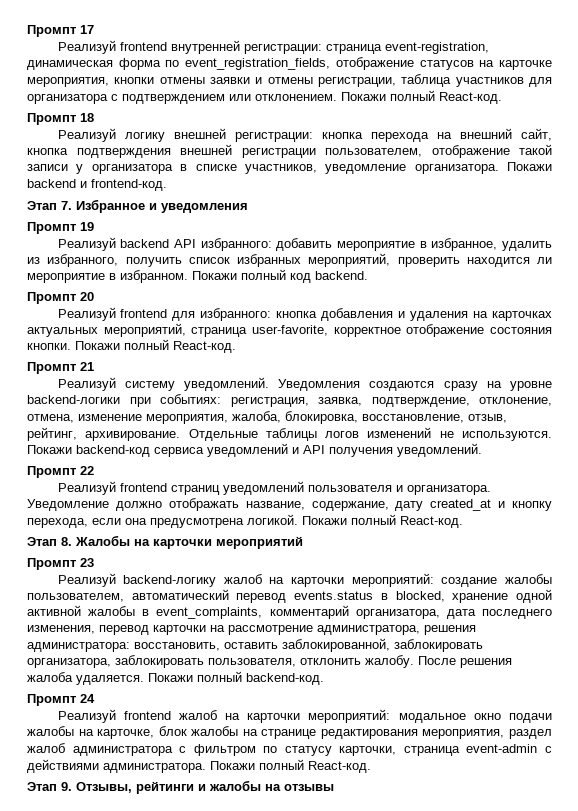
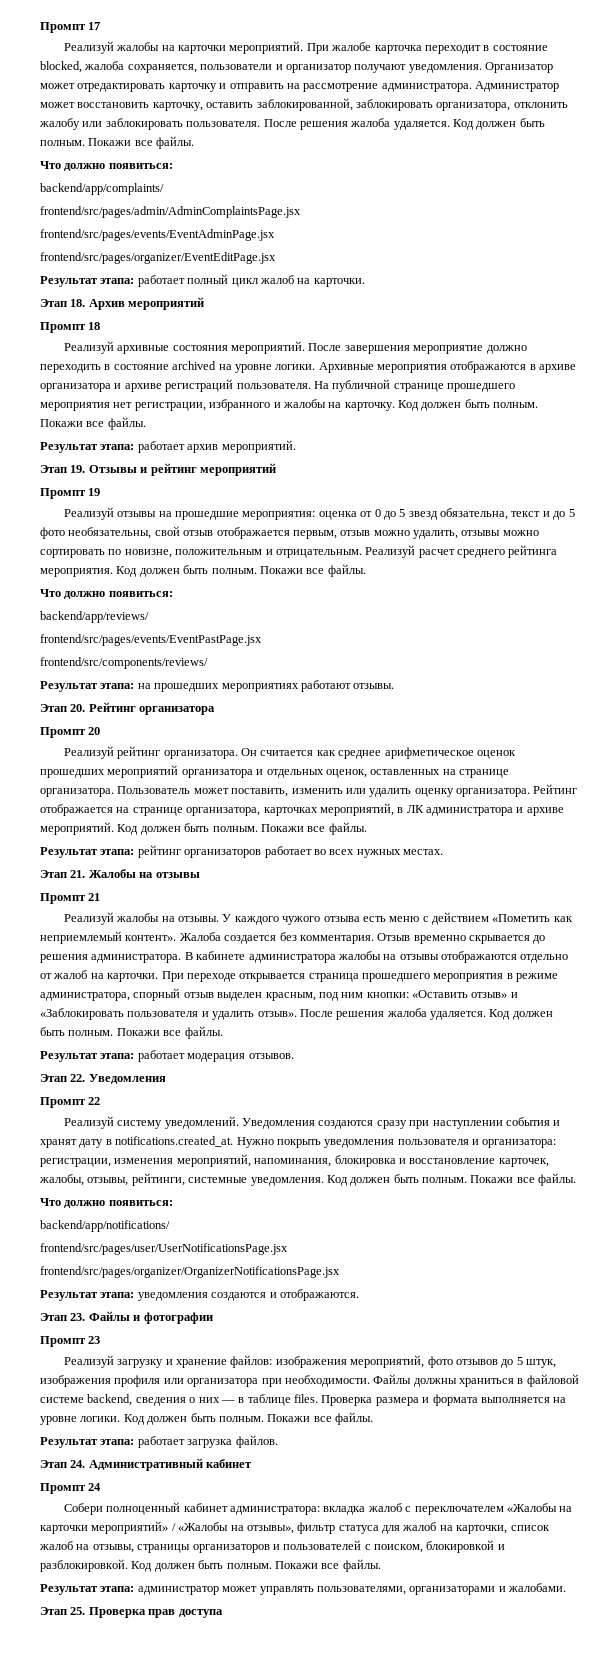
[119,40,489,54] [27,57,552,70] [27,74,552,87] [27,90,502,104] [27,113,94,125] [57,128,552,142] [27,144,552,158] [27,162,552,174] [27,179,167,191] [27,199,248,213] [27,222,94,234] [57,237,552,251] [27,253,552,267] [27,269,368,283] [27,292,94,304] [57,307,552,321] [27,323,552,337] [27,339,236,353] [27,362,94,374] frontend внутренней регистрации: страница event-registration, динамическая форма по event_registration_fields, отображение статусов на карточке мероприятия, кнопки отмены заявки и отмены регистрации, таблица участников для организатора с подтверждением или отклонением. Покажи полный React-код. // Промпт 18 // Реализуй логику внешней регистрации: кнопка перехода на внешний сайт, кнопка подтверждения внешней регистрации пользователем, отображение такой записи у организатора в списке участников, уведомление организатора. Покажи backend и frontend-код. // Этап 7. Избранное и уведомления // Промпт 19 // Реализуй backend API избранного: добавить мероприятие в избранное, удалить из избранного, получить список избранных мероприятий, проверить находится ли мероприятие в избранном. Покажи полный код backend. // Промпт 20 // Реализуй frontend для избранного: кнопка добавления и удаления на карточках актуальных мероприятий, страница user-favorite, корректное отображение состояния кнопки. Покажи полный React-код. // Промпт 21 -> [116,41,548,54] [40,61,553,73] [40,81,559,92] [40,98,568,111] [39,118,545,130] [40,136,195,149] [40,161,173,171] [40,183,164,195] [40,206,301,218] [40,229,275,241] [40,252,276,264] [40,274,365,287] [40,297,205,310] [40,322,101,333] [63,341,527,354] [40,361,577,373] [40,379,515,392] [40,399,539,411] [40,417,146,430] [40,440,296,453] [40,463,276,476] [40,488,101,499] [63,507,575,520] [40,526,539,539] [40,545,558,558] [40,564,366,577] [40,589,173,599] [40,611,149,623] [40,634,262,646] [40,657,208,669] [40,680,395,692] [40,702,216,715] [40,727,101,738] [63,746,516,759] [40,765,509,778] [40,784,578,797] [40,803,564,816] [40,822,367,835] [40,845,443,858] [40,869,200,878] [40,893,101,904] [63,912,573,925] [40,931,546,944] [40,951,569,963] [40,970,559,982] [40,988,518,1001] [40,1008,553,1020] [40,1026,223,1039] [40,1050,294,1062] [40,1074,166,1084] [40,1097,101,1108] жалобы на карточки мероприятий. При жалобе карточка переходит в состояние blocked, жалоба сохраняется, пользователи и организатор получают уведомления. Организатор может отредактировать карточку и отправить на рассмотрение администратора. Администратор может восстановить карточку, оставить заблокированной, заблокировать организатора, отклонить жалобу или заблокировать пользователя. После решения жалоба удаляется. Код должен быть полным. Покажи все файлы. // Что должно появиться: // backend/app/complaints/ // frontend/src/pages/admin/AdminComplaintsPage.jsx // frontend/src/pages/events/EventAdminPage.jsx // frontend/src/pages/organizer/EventEditPage.jsx // Результат этапа: работает полный цикл жалоб на карточки. // Этап 18. Архив мероприятий // Промпт 18 // Реализуй архивные состояния мероприятий. После завершения мероприятие должно переходить в состояние archived на уровне логики. Архивные мероприятия отображаются в архиве организатора и архиве регистраций пользователя. На публичной странице прошедшего мероприятия нет регистрации, избранного и жалобы на карточку. Код должен быть полным. Покажи все файлы. // Результат этапа: работает архив мероприятий. // Этап 19. Отзывы и рейтинг мероприятий // Промпт 19 // Реализуй отзывы на прошедшие мероприятия: оценка от 0 до 5 звезд обязательна, текст и до 5 фото необязательны, свой отзыв отображается первым, отзыв можно удалить, отзывы можно сортировать по новизне, положительным и отрицательным. Реализуй расчет среднего рейтинга мероприятия. Код должен быть полным. Покажи все файлы. // Что должно появиться: // backend/app/reviews/ // frontend/src/pages/events/EventPastPage.jsx // frontend/src/components/reviews/ // Результат этапа: на прошедших мероприятиях работают отзывы. // Этап 20. Рейтинг организатора // Промпт 20 // Реализуй рейтинг организатора. Он считается как среднее арифметическое оценок прошедших мероприятий организатора и отдельных оценок, оставленных на странице организатора. Пользователь может поставить, изменить или удалить оценку организатора. Рейтинг отображается на странице организатора, карточках мероприятий, в ЛК администратора и архиве мероприятий. Код должен быть полным. Покажи все файлы. // Результат этапа: рейтинг организаторов работает во всех нужных местах. // Этап 21. Жалобы на отзывы // Промпт 21 // Реализуй жалобы на отзывы. У каждого чужого отзыва есть меню с действием «Пометить как неприемлемый контент». Жалоба создается без комментария. Отзыв временно скрывается до решения администратора. В кабинете администратора жалобы на отзывы отображаются отдельно от жалоб на карточки. При переходе открывается страница прошедшего мероприятия в режиме администратора, спорный отзыв выделен красным, под ним кнопки: «Оставить отзыв» и «Заблокировать пользователя и удалить отзыв». После решения жалоба удаляется. Код должен быть полным. Покажи все файлы. // Результат этапа: работает модерация отзывов. // Этап 22. Уведомления // Промпт 22
[486,381,552,391] [27,394,552,407] [27,411,507,424] [27,427,552,441] [27,443,482,457] [27,466,94,478] [57,481,491,495] [27,498,552,511] [27,514,463,528] [27,535,303,549] [27,558,94,570] [57,573,552,587] [27,589,552,603] [27,605,552,619] [27,625,476,635] [27,638,483,652] [27,655,512,668] [27,671,324,685] [27,694,95,706] [57,709,552,723] [27,726,552,739] [27,743,552,756] [27,759,371,773] [27,780,334,794] на уровне backend-логики при событиях: регистрация, заявка, подтверждение, отклонение, отмена, изменение мероприятия, жалоба, блокировка, восстановление, отзыв, рейтинг, архивирование. Отдельные таблицы логов изменений не используются. Покажи backend-код сервиса уведомлений и API получения уведомлений. // Промпт 22 // Реализуй frontend страниц уведомлений пользователя и организатора. Уведомление должно отображать название, содержание, дату created_at и кнопку перехода, если она предусмотрена логикой. Покажи полный React-код. // Этап 8. Жалобы на карточки мероприятий // Промпт 23 // Реализуй backend-логику жалоб на карточки мероприятий: создание жалобы пользователем, автоматический перевод events.status в blocked, хранение одной активной жалобы в event_complaints, комментарий организатора, дата последнего изменения, перевод карточки на рассмотрение администратора, решения администратора: восстановить, оставить заблокированной, заблокировать организатора, заблокировать пользователя, отклонить жалобу. После решения жалоба удаляется. Покажи полный backend-код. // Промпт 24 // Реализуй frontend жалоб на карточки мероприятий: модальное окно подачи жалобы на карточке, блок жалобы на странице редактирования мероприятия, раздел жалоб администратора с фильтром по статусу карточки, страница event-admin с действиями администратора. Покажи полный React-код. // Этап 9. Отзывы, рейтинги и жалобы на отзывы -> [409,1117,561,1129] [40,1136,557,1148] [40,1154,549,1167] [39,1173,577,1186] [40,1198,173,1208] [40,1220,170,1232] [40,1243,288,1255] [40,1266,340,1278] [40,1289,359,1301] [40,1311,213,1324] [40,1336,101,1347] [63,1355,557,1368] [40,1374,579,1387] [40,1394,567,1406] [40,1412,373,1425] [40,1435,278,1448] [40,1458,252,1471] [40,1483,102,1494] [63,1502,573,1515] [40,1521,550,1534] [39,1540,505,1553] [40,1559,381,1572] [40,1583,566,1595] [40,1607,223,1618] при наступлении события и хранят дату в notifications.created_at. Нужно покрыть уведомления пользователя и организатора: регистрации, изменения мероприятий, напоминания, блокировка и восстановление карточек, жалобы, отзывы, рейтинги, системные уведомления. Код должен быть полным. Покажи все файлы. // Что должно появиться: // backend/app/notifications/ // frontend/src/pages/user/UserNotificationsPage.jsx // frontend/src/pages/organizer/OrganizerNotificationsPage.jsx // Результат этапа: уведомления создаются и отображаются. // Этап 23. Файлы и фотографии // Промпт 23 // Реализуй загрузку и хранение файлов: изображения мероприятий, фото отзывов до 5 штук, изображения профиля или организатора при необходимости. Файлы должны храниться в файловой системе backend, сведения о них — в таблице files. Проверка размера и формата выполняется на уровне логики. Код должен быть полным. Покажи все файлы. // Результат этапа: работает загрузка файлов. // Этап 24. Административный кабинет // Промпт 24 // Собери полноценный кабинет администратора: вкладка жалоб с переключателем «Жалобы на карточки мероприятий» / «Жалобы на отзывы», фильтр статуса для жалоб на карточки, список жалоб на отзывы, страницы организаторов и пользователей с поиском, блокировкой и разблокировкой. Код должен быть полным. Покажи все файлы. // Результат этапа: администратор может управлять пользователями, организаторами и жалобами. // Этап 25. Проверка прав доступа

